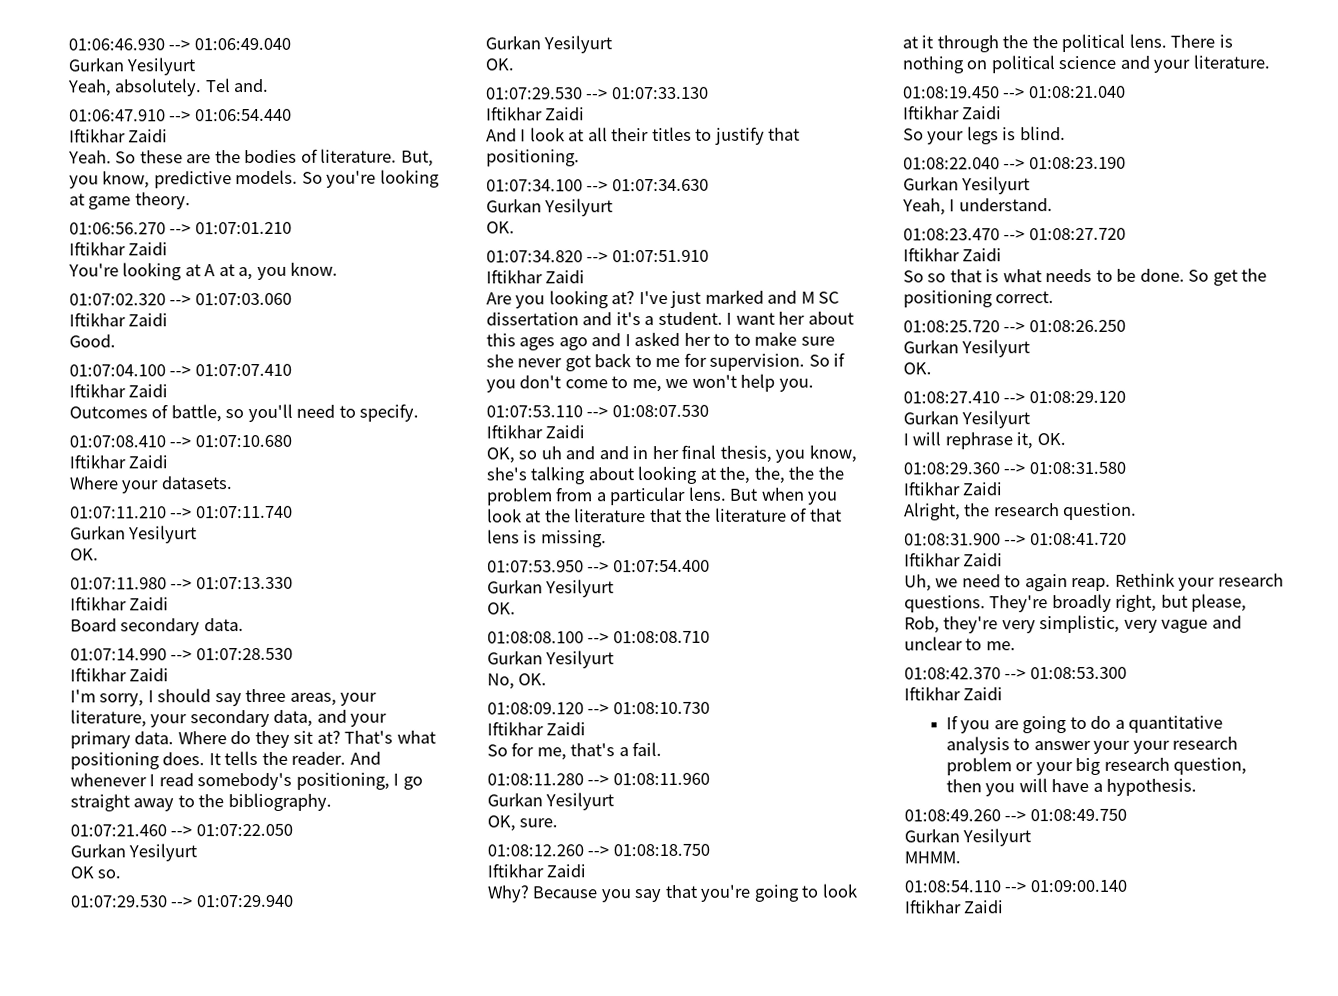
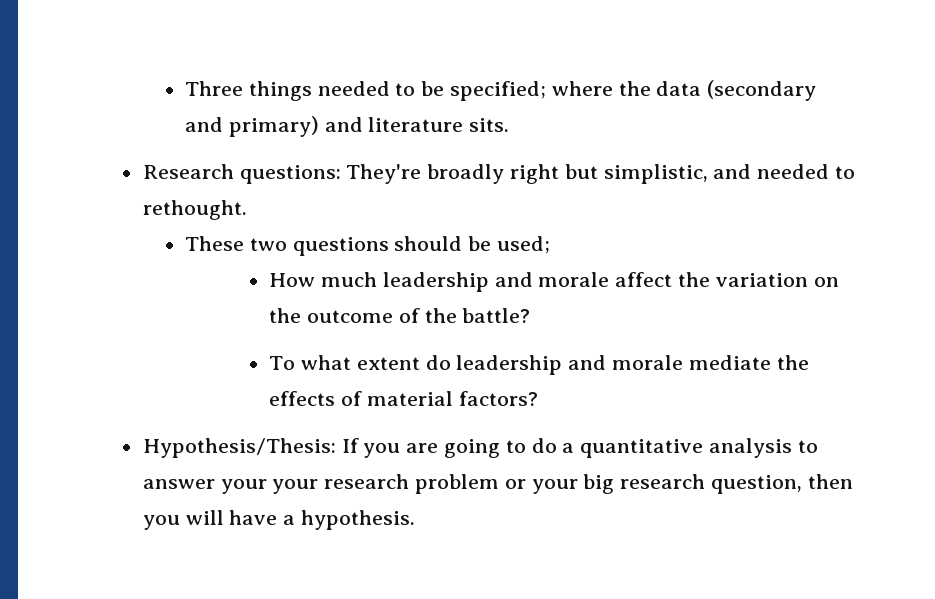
[68,37,291,51] [68,57,196,76] [67,78,270,97] [69,108,292,122] [69,128,169,143] [68,148,434,167] [69,169,440,189] [69,192,191,210] [69,221,292,235] [69,241,169,256] [68,261,339,281] [69,292,292,306] [69,312,169,327] [69,334,116,348] [69,363,292,377] [69,383,169,398] [69,403,420,423] [69,434,292,448] [69,454,169,469] [69,476,232,494] [70,505,293,519] [70,525,198,544] [70,548,99,561] [70,576,293,590] [70,596,170,611] [70,618,244,636] [70,647,293,661] [70,667,170,682] [70,688,378,707] [70,709,388,728] [70,730,436,749] [70,751,381,770] [70,772,423,791] [70,792,332,812] [70,823,293,837] [70,843,198,862] [70,866,122,879] [70,894,293,908] [485,35,613,54] [485,58,514,71] [485,86,709,100] [486,106,586,121] [486,126,801,145] [486,149,580,167] [486,178,709,192] [486,198,614,217] [486,221,515,234] [486,249,709,263] [486,269,586,284] [486,289,841,309] [486,311,854,326] [486,331,835,351] [486,352,846,372] [486,373,814,393] [486,404,709,418] [486,424,586,439] [486,444,857,464] [486,465,844,485] [486,486,839,506] [487,507,842,523] [487,529,607,548] [487,559,710,573] [487,579,615,598] [487,602,516,615] [487,630,710,644] [487,650,615,669] [487,673,548,690] [487,701,710,715] [487,721,587,736] [487,742,663,761] [487,772,710,786] [487,792,615,811] [487,815,559,832] [487,843,710,857] [487,863,587,878] [487,883,857,903] [902,33,1233,53] [902,54,1270,74] [902,85,1126,99] [903,105,1003,120] [903,126,1066,145] [903,156,1126,170] [903,176,1031,195] [902,198,1053,216] [903,227,1126,241] [903,247,1003,262] [903,268,1268,286] [903,290,1055,308] [903,319,1126,333] [903,339,1031,358] [903,362,932,375] [903,390,1126,404] [903,410,1031,429] [903,431,1066,450] [903,461,1126,475] [903,481,1003,496] [904,502,1138,521] [904,532,1127,546] [904,552,1004,567] [904,572,1284,592] [904,593,1248,613] [904,614,1242,634] [904,636,1016,651] [904,666,1127,680] [904,686,1004,701] 01:06:46.930 --> 01:06:49.040 // Gurkan Yesilyurt // Yeah, absolutely. Tel and. // 01:06:47.910 --> 01:06:54.440 // Iftikhar Zaidi // Yeah. So these are the bodies of literature. But, you know, predictive models. So you're looking at game theory. // 01:06:56.270 --> 01:07:01.210 // Iftikhar Zaidi // You're looking at A at a, you know. // 01:07:02.320 --> 01:07:03.060 // Iftikhar Zaidi // Good. // 01:07:04.100 --> 01:07:07.410 // Iftikhar Zaidi // Outcomes of battle, so you'll need to specify. // 01:07:08.410 --> 01:07:10.680 // Iftikhar Zaidi // Where your datasets. // 01:07:11.210 --> 01:07:11.740 // Gurkan Yesilyurt // OK. // 01:07:11.980 --> 01:07:13.330 // Iftikhar Zaidi // Board secondary data. // 01:07:14.990 --> 01:07:28.530 // Iftikhar Zaidi // I'm sorry, I should say three areas, your literature, your secondary data, and your primary data. Where do they sit at? That's what positioning does. It tells the reader. And whenever I read somebody's positioning, I go straight away to the bibliography. // 01:07:21.460 --> 01:07:22.050 // Gurkan Yesilyurt // OK so. // 01:07:29.530 --> 01:07:29.940 // Gurkan Yesilyurt // OK. // 01:07:29.530 --> 01:07:33.130 // Iftikhar Zaidi // And I look at all their titles to justify that positioning. // 01:07:34.100 --> 01:07:34.630 // Gurkan Yesilyurt // OK. // 01:07:34.820 --> 01:07:51.910 // Iftikhar Zaidi // Are you looking at? I've just marked and M SC dissertation and it's a student. I want her about this ages ago and I asked her to to make sure she never got back to me for supervision. So if you don't come to me, we won't help you. // 01:07:53.110 --> 01:08:07.530 // Iftikhar Zaidi // OK, so uh and and in her final thesis, you know, she's talking about looking at the, the, the the problem from a particular lens. But when you look at the literature that the literature of that lens is missing. // 01:07:53.950 --> 01:07:54.400 // Gurkan Yesilyurt // OK. // 01:08:08.100 --> 01:08:08.710 // Gurkan Yesilyurt // No, OK. // 01:08:09.120 --> 01:08:10.730 // Iftikhar Zaidi // So for me, that's a fail. // 01:08:11.280 --> 01:08:11.960 // Gurkan Yesilyurt // OK, sure. // 01:08:12.260 --> 01:08:18.750 // Iftikhar Zaidi // Why? Because you say that you're going to look at it through the the political lens. There is nothing on political science and your literature. // 01:08:19.450 --> 01:08:21.040 // Iftikhar Zaidi // So your legs is blind. // 01:08:22.040 --> 01:08:23.190 // Gurkan Yesilyurt // Yeah, I understand. // 01:08:23.470 --> 01:08:27.720 // Iftikhar Zaidi // So so that is what needs to be done. So get the positioning correct. // 01:08:25.720 --> 01:08:26.250 // Gurkan Yesilyurt // OK. // 01:08:27.410 --> 01:08:29.120 // Gurkan Yesilyurt // I will rephrase it, OK. // 01:08:29.360 --> 01:08:31.580 // Iftikhar Zaidi // Alright, the research question. // 01:08:31.900 --> 01:08:41.720 // Iftikhar Zaidi // Uh, we need to again reap. Rethink your research questions. They're broadly right, but please, Rob, they're very simplistic, very vague and unclear to me. // 01:08:42.370 --> 01:08:53.300 // Iftikhar Zaidi // -> [184,80,817,101] [184,116,510,137] [142,164,856,184] [142,200,247,220] [184,236,550,256] [269,272,839,292] [269,308,531,323] [269,355,809,375] [269,391,538,406] [142,438,336,458] Three things needed to be specified; where the data (secondary and primary) and literature sits. // Research questions: They're broadly right but simplistic, and needed to rethought. // These two questions should be used; // How much leadership and morale affect the variation on the outcome of the battle? // To what extent do leadership and morale mediate the effects of material factors? // Hypothesis/Thesis:
[904,808,1127,822] [904,828,1032,847] [904,851,961,864] [904,879,1127,893] [904,899,1005,914] // 01:08:49.260 --> 01:08:49.750 // Gurkan Yesilyurt // MHMM. // 01:08:54.110 --> 01:09:00.140 // Iftikhar Zaidi -> (416, 520) none

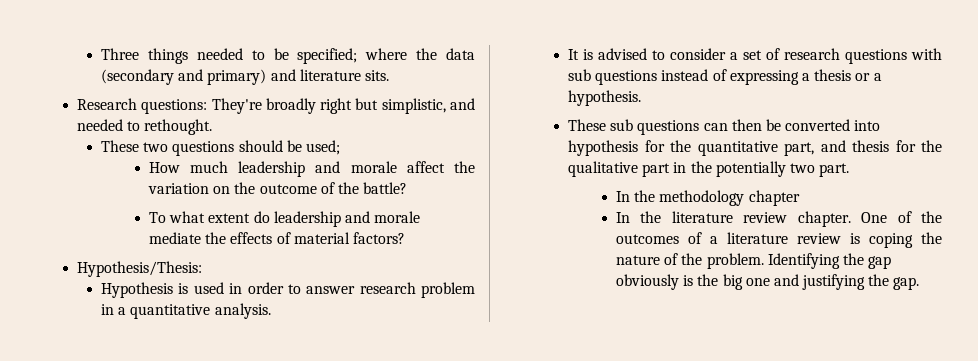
[341,438,818,458] [142,474,853,494] [142,510,416,530] If you are going to do a quantitative analysis to answer your your research problem or your big research question, then you will have a hypothesis. -> [101,282,475,298] [101,303,271,319] [568,48,942,64] [568,69,882,85] [568,90,642,106] [568,119,881,135] [568,140,942,156] [568,161,850,177] [615,190,800,206] [615,211,942,227] [615,232,942,248] [615,253,892,269] [615,274,920,290] // Hypothesis is used in order to answer research problem in a quantitative analysis. // It is advised to consider a set of research questions with sub questions instead of expressing a thesis or a hypothesis. // These sub questions can then be converted into hypothesis for the quantitative part, and thesis for the qualitative part in the potentially two part. // In the methodology chapter // In the literature review chapter. One of the outcomes of a literature review is coping the nature of the problem. Identifying the gap obviously is the big one and justifying the gap.

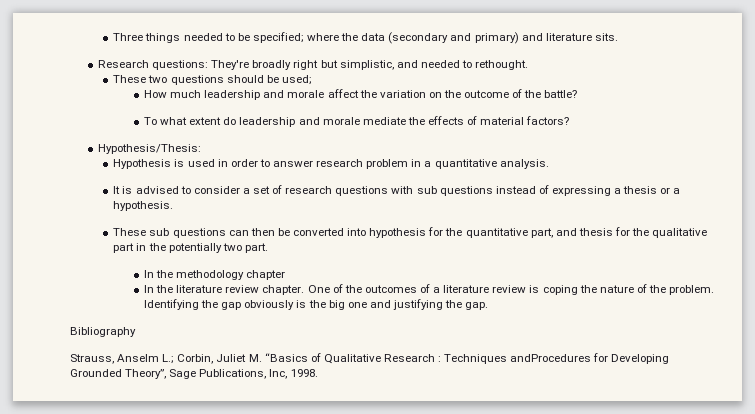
(920, 283) none -> [70,327,136,337] [70,353,670,364] [70,369,318,379] // Bibliography // Strauss, Anselm L.; Corbin, Juliet M. “Basics of Qualitative Research : Techniques andProcedures for Developing Grounded Theory”, Sage Publications, Inc, 1998.

